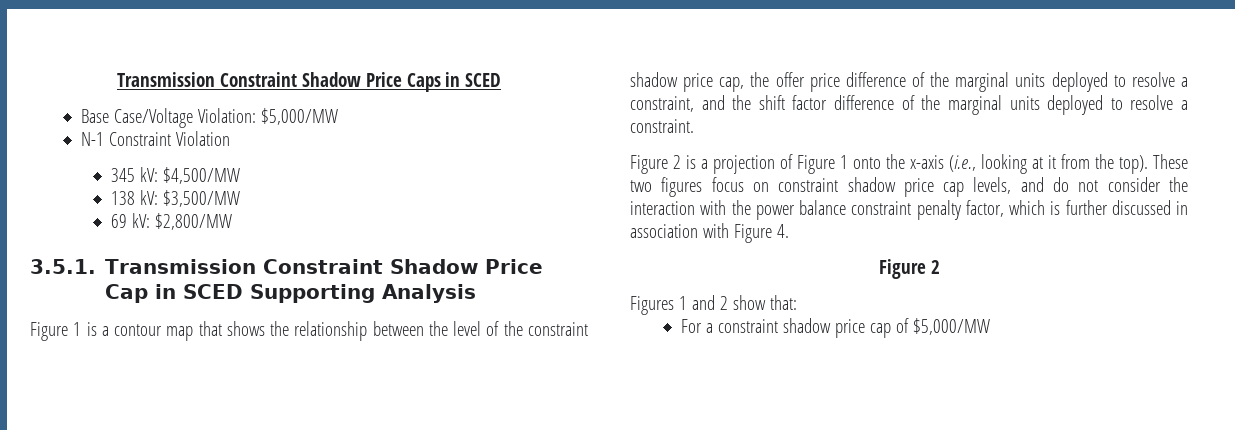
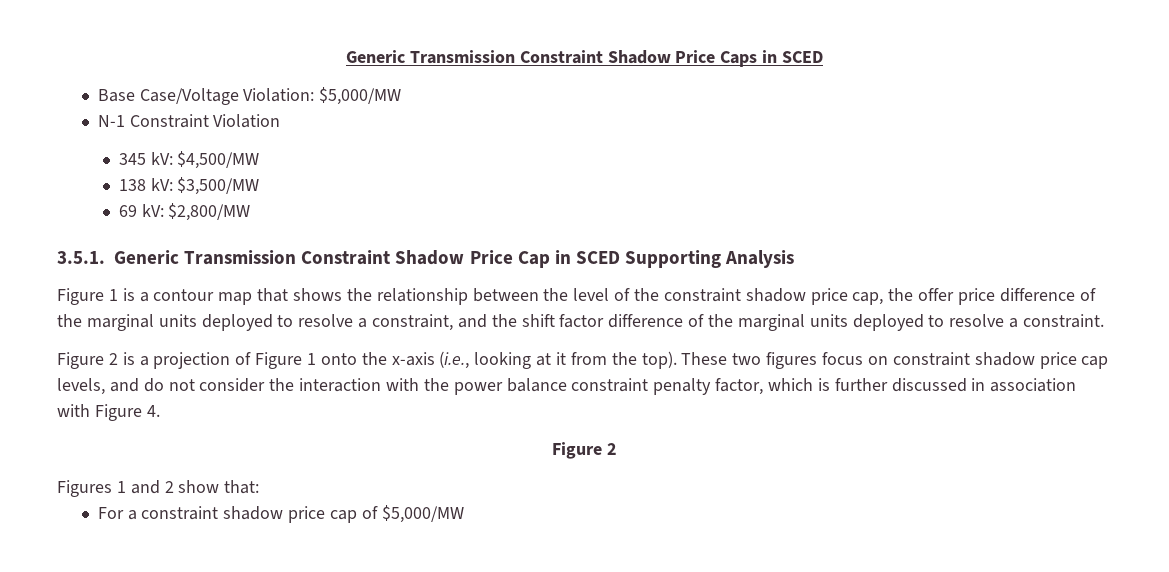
(116, 79) none -> [345,50,405,63] Generic
(96, 266) none -> [114,250,179,264] Generic

